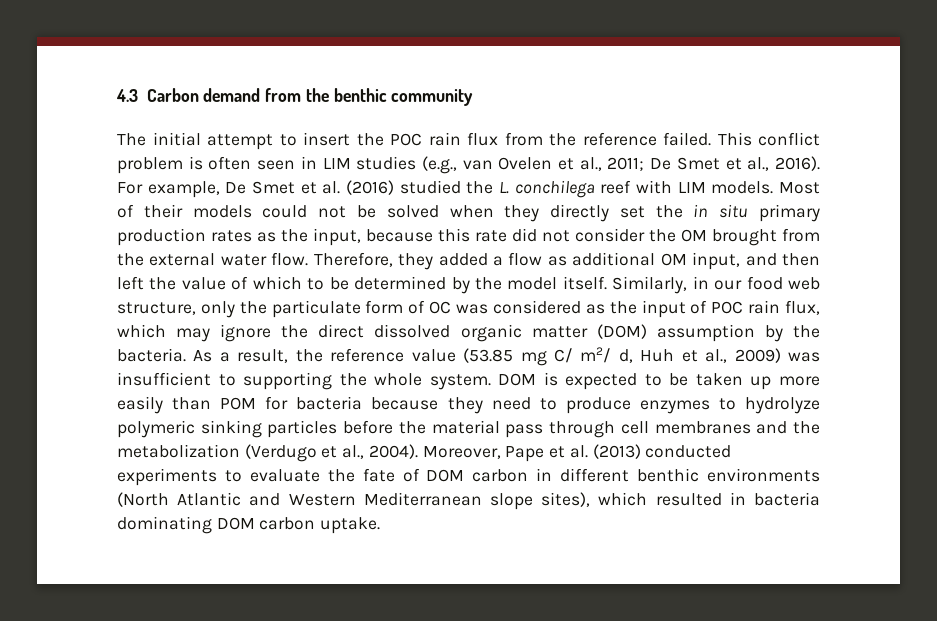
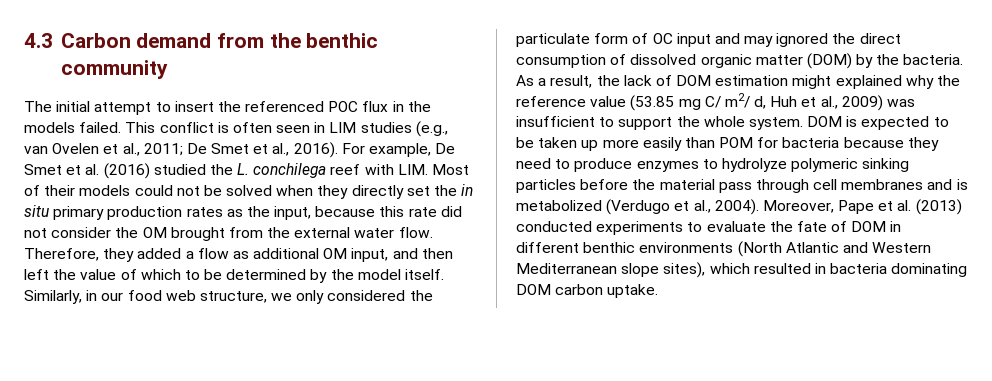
[390,132,657,146] POC rain flux from the reference -> [245,101,431,112] [24,122,75,133] referenced POC flux in the models
[117,157,183,174] problem -> (214, 127) none
[677,181,774,194] LIM models. -> [397,164,428,175] LIM.
[200,301,235,318] only -> [271,290,406,304] we only considered
[456,300,821,318] [117,324,365,342] was considered as the input of POC rain flux, which may ignore the direct -> [676,33,901,47] [516,54,627,68] input and may ignored the direct consumption of
[656,324,755,342] assumption -> (852, 61) none
(323, 355) none -> [623,75,961,89] lack of DOM estimation might explained why the
[243,372,333,390] supporting -> [618,117,673,130] support
[793,421,821,434] [117,444,240,458] the metabolization -> [956,179,968,190] [516,200,602,211] is metabolized
[472,469,529,482] carbon -> (887, 226) none

